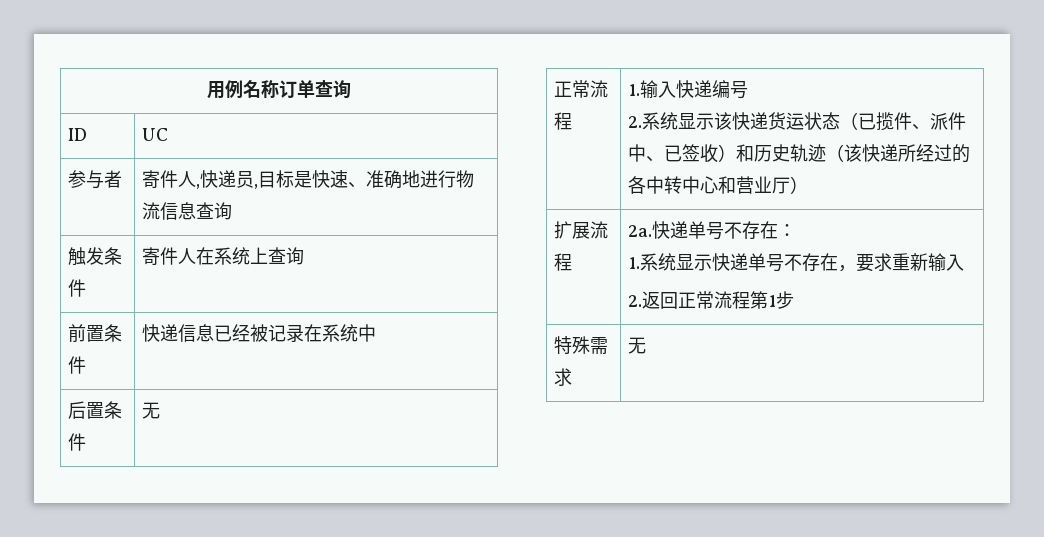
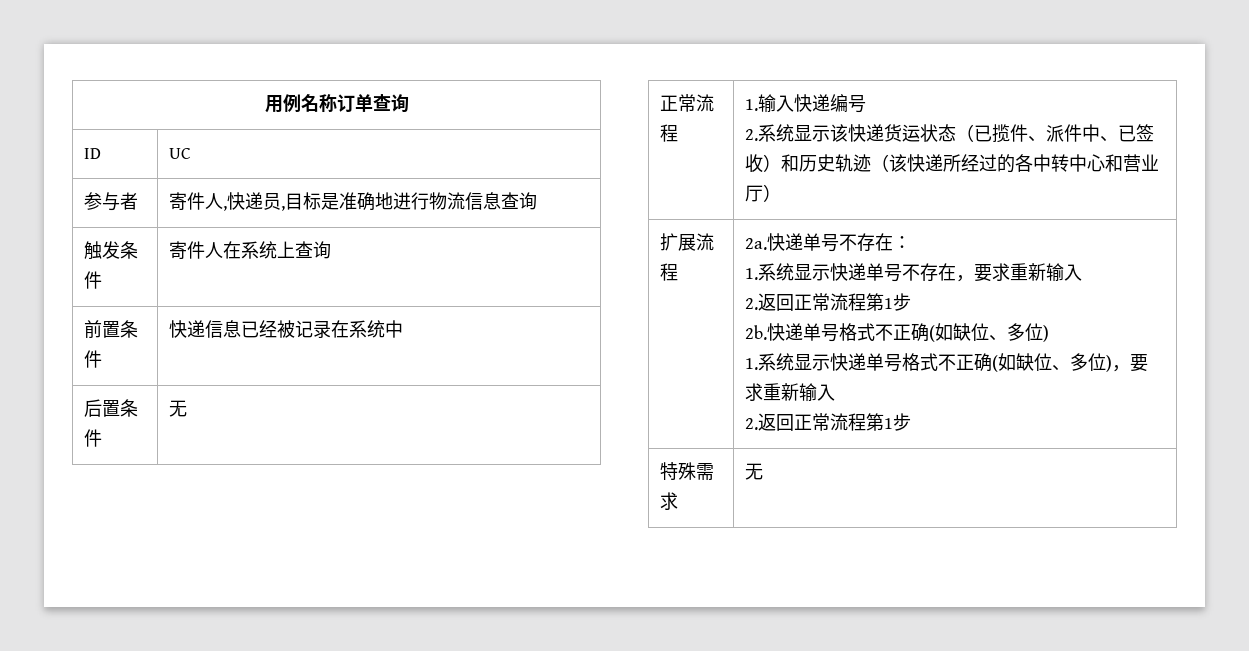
[312,170,367,188] 快速、 -> (339, 201) none
(795, 300) none -> [744,323,1049,342] [744,353,1148,372] [744,383,835,402] [744,413,911,431] // 2b.快递单号格式不正确(如缺位、多位) // 1.系统显示快递单号格式不正确(如缺位、多位)，要求重新输入 // 2.返回正常流程第1步

